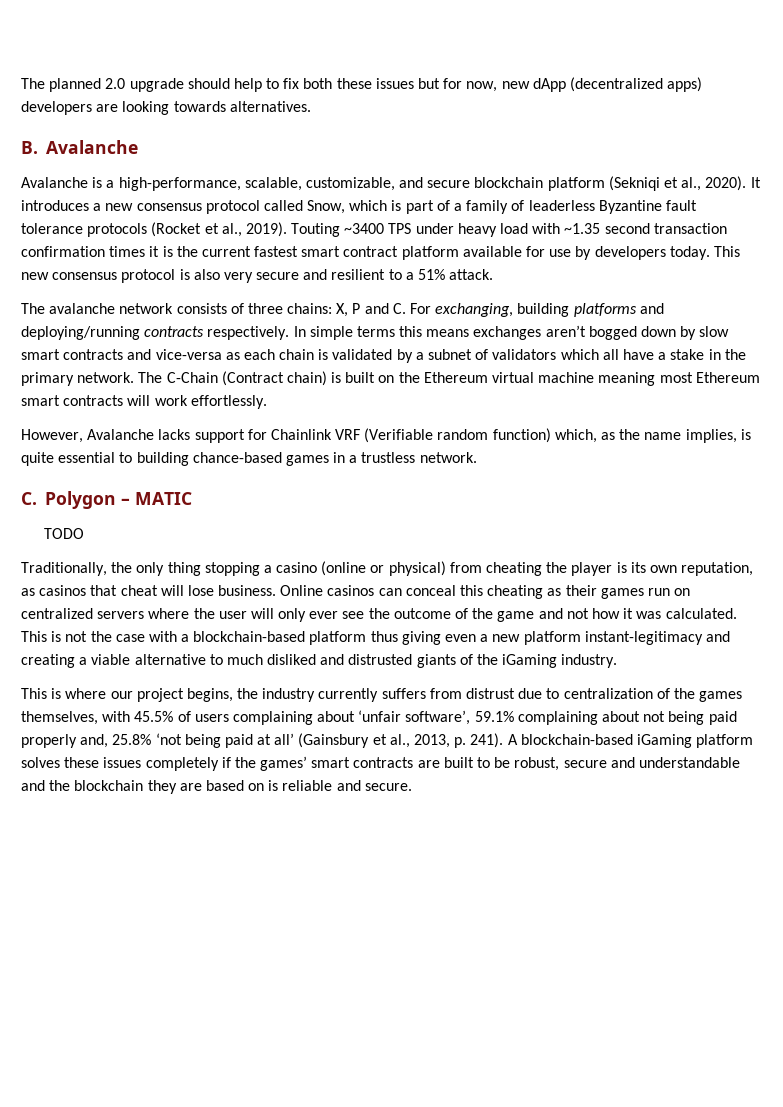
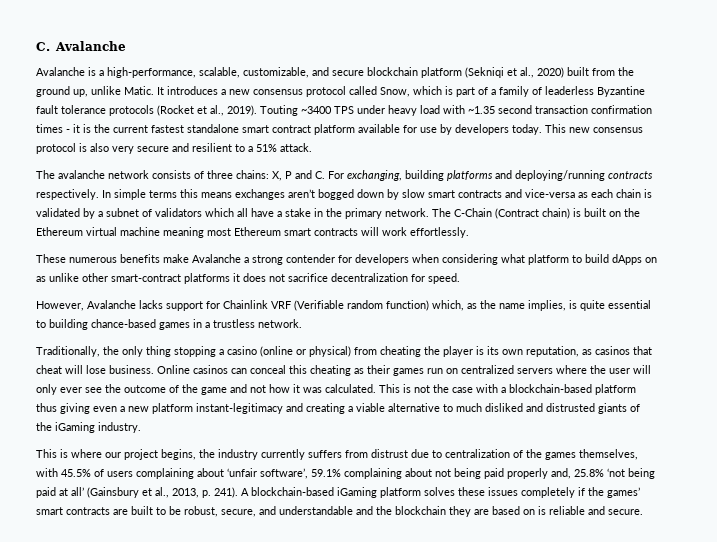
[21,77,703,92] [21,101,311,115] [21,141,38,154] The planned 2.0 upgrade should help to fix both these issues but for now, new dApp (decentralized apps) developers are looking towards alternatives. // B. -> [36,42,50,51] C.
[705,176,747,191] 2020). -> [537,67,634,78] [36,86,154,97] 2020) built from the ground up, unlike Matic.
(146, 251) none -> [66,129,70,133] -
(299, 251) none -> [187,124,239,133] standalone
(267, 402) none -> [36,254,657,265] [36,273,460,284] // These numerous benefits make Avalanche a strong contender for developers when considering what platform to build dApps on as unlike other smart-contract platforms it does not sacrifice decentralization for speed.
[21,491,192,509] [44,528,85,539] // C. Polygon – MATIC // TODO -> (302, 323) none
[563,760,607,768] secure -> [221,509,256,517] secure,

